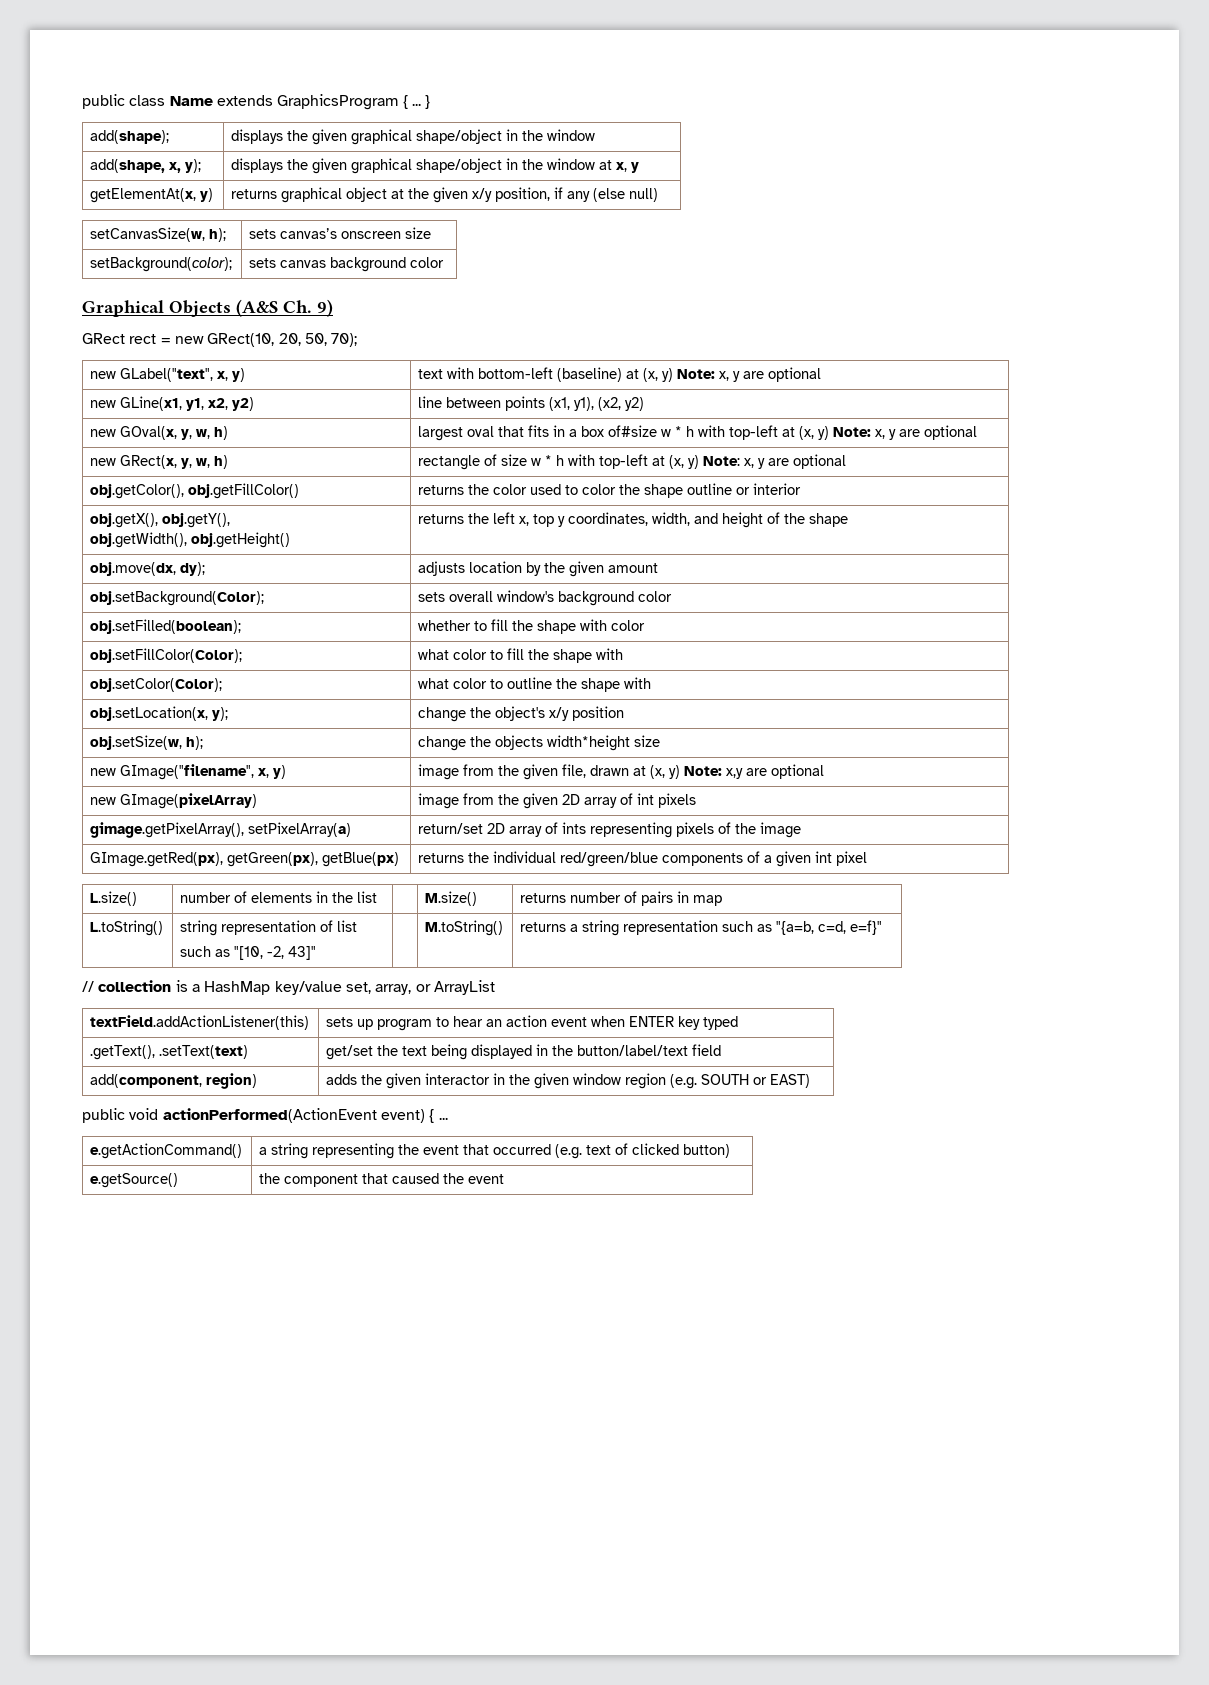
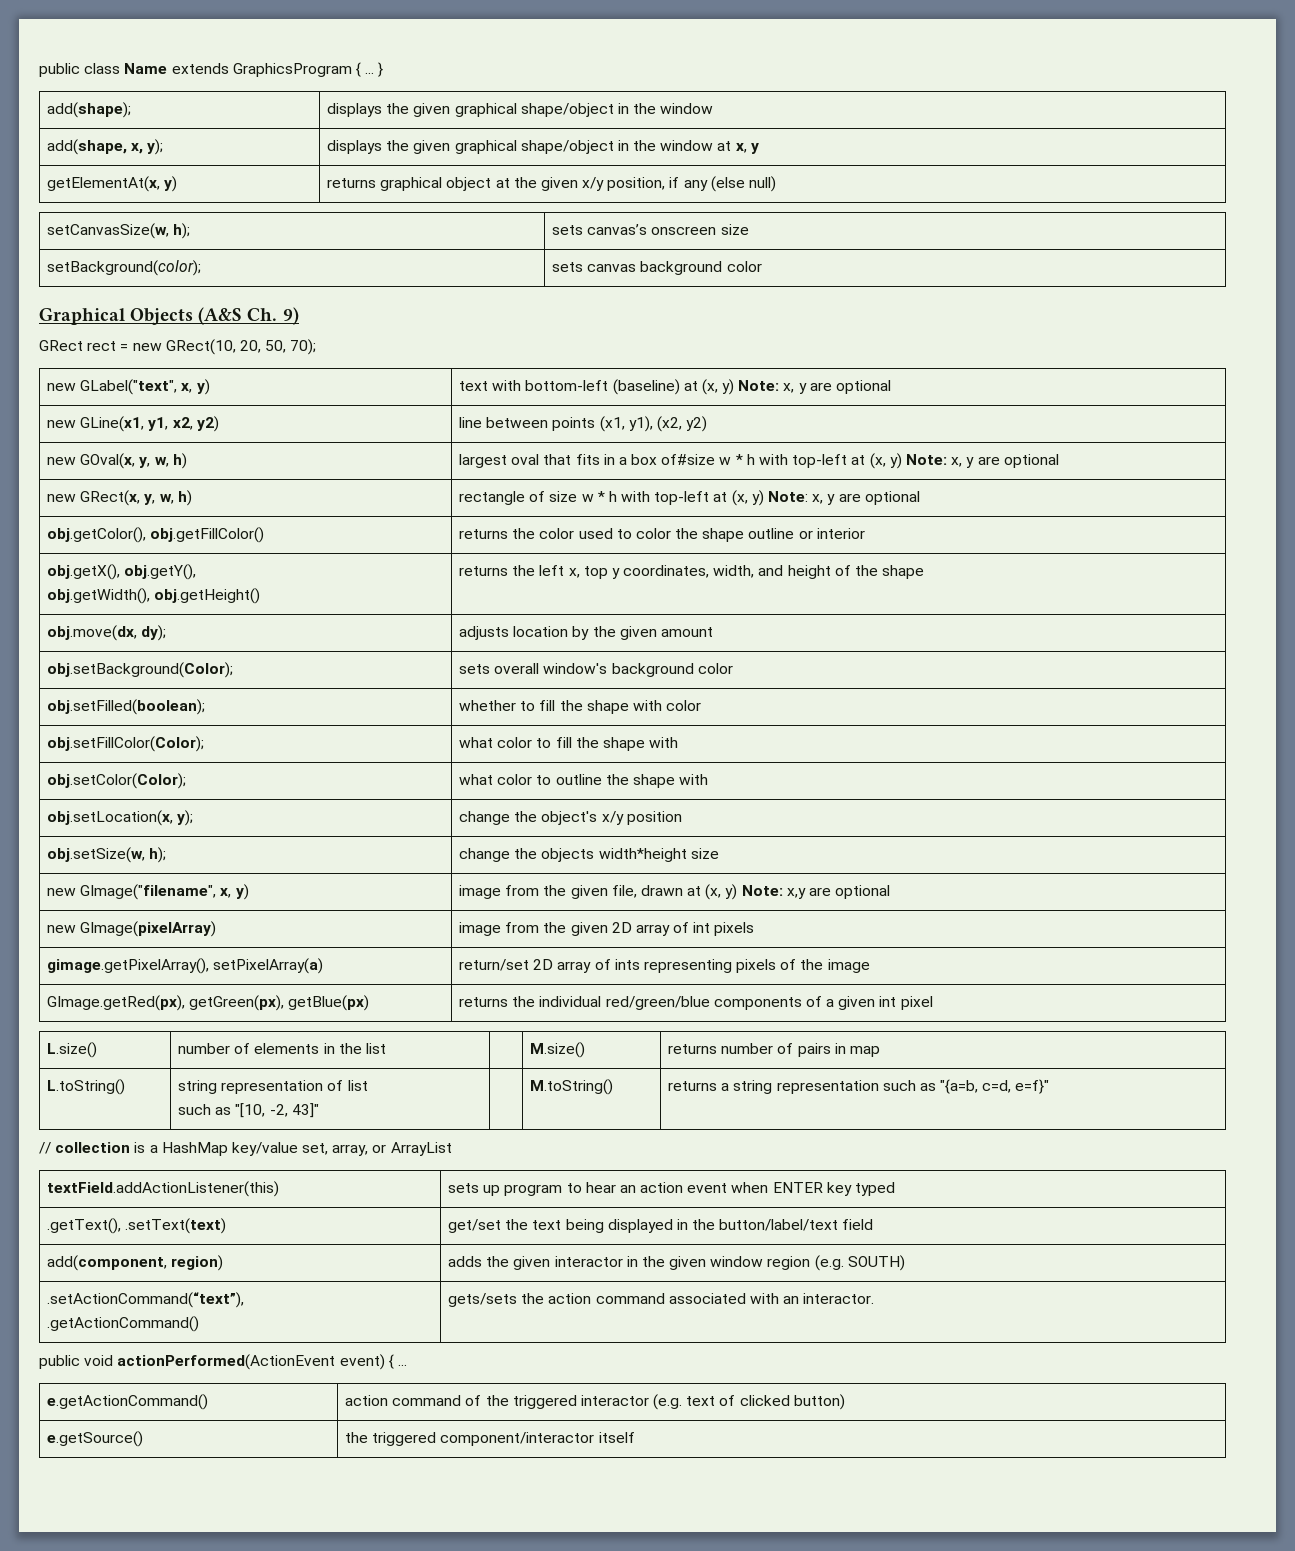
[701,1074,811,1088] SOUTH or EAST) -> [847,1255,905,1271] [46,1292,244,1308] [46,1316,199,1332] [447,1293,875,1307] SOUTH) // .setActionCommand(“text”), // .getActionCommand() | gets/sets the action command associated with an interactor.
[259,1143,552,1159] a string representing the event that occurred -> [344,1395,649,1409] action command of the triggered interactor
[284,1173,505,1187] component that caused the event -> [372,1432,635,1446] triggered component/interactor itself

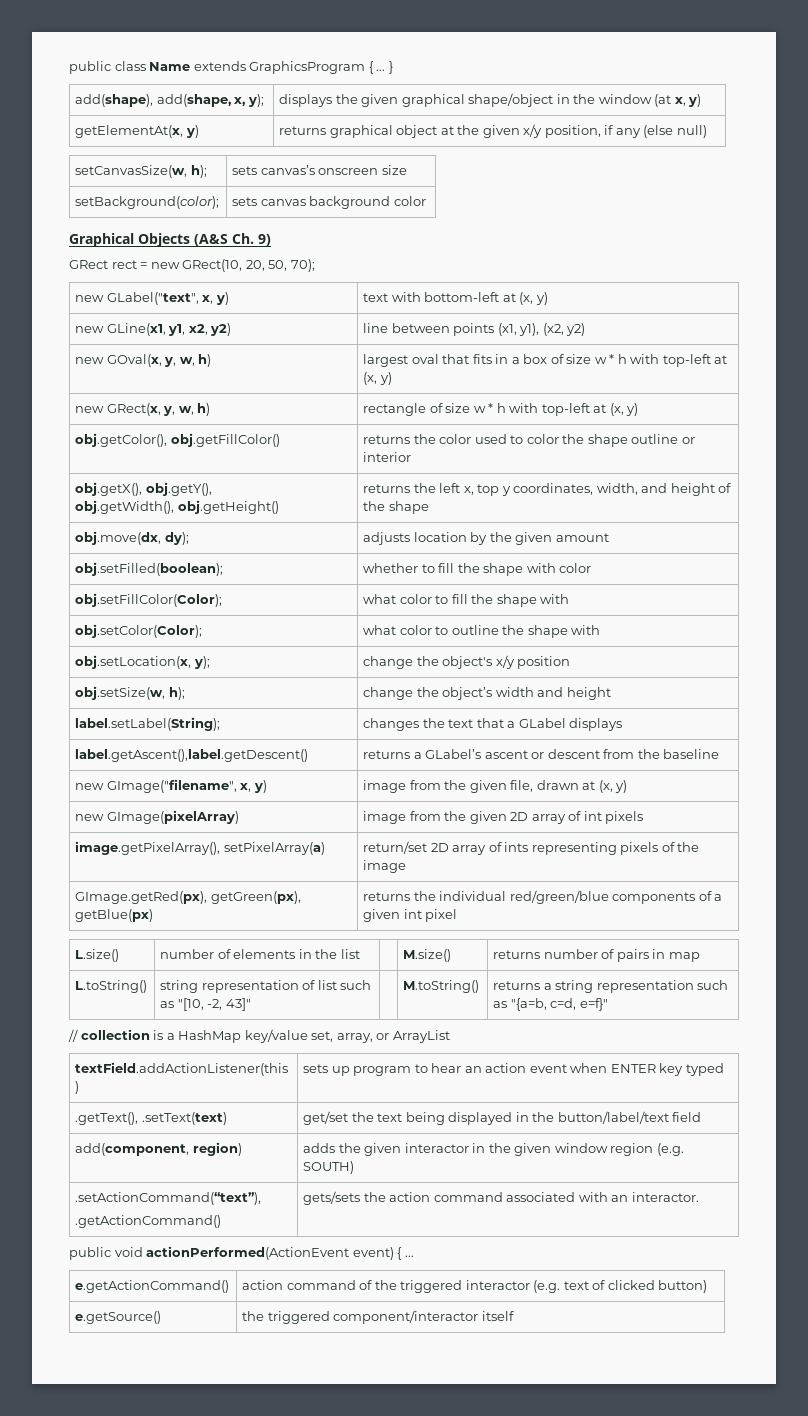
[46,102,131,118] [326,103,714,117] add(shape); | displays the given graphical shape/object in the window // -> [75,94,154,107] add(shape),
[717,141,759,154] at x, y -> [654,94,702,107] (at x, y)
[612,379,892,395] (baseline) at (x, y) Note: x, y are optional -> [502,292,548,305] at (x, y)
[661,453,1059,469] of#size w * h with top-left at (x, y) Note: x, y are optional -> [550,354,728,367] [363,372,392,385] of size w * h with top-left at (x, y)
[768,491,920,505] Note: x, y are optional -> (639, 409) none
[46,662,233,678] [458,663,733,677] // obj.setBackground(Color); | sets overall window's background color -> (609, 537) none
[541,848,719,862] objects width*height size -> [442,687,611,700] [75,717,221,731] [363,718,623,731] [75,749,309,762] [363,749,720,759] object’s width and height // label.setLabel(String); | changes the text that a GLabel displays // label.getAscent(),label.getDescent() | returns a GLabel’s ascent or descent from the baseline
[741,885,891,899] Note: x,y are optional -> (628, 786) none
[46,958,209,974] gimage.getPixelArray(), -> [75,841,221,855] image.getPixelArray(),
(368, 1085) // -> (337, 985) none

